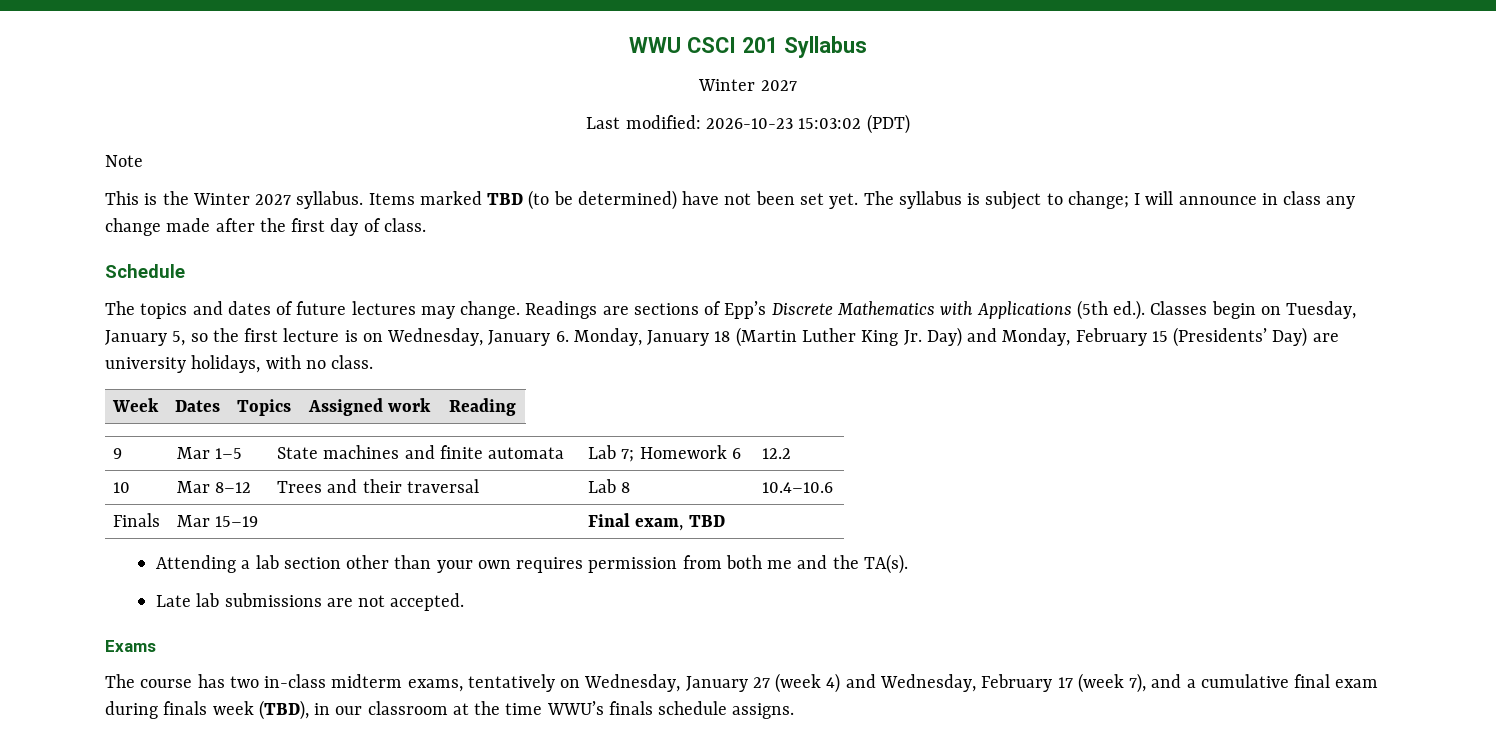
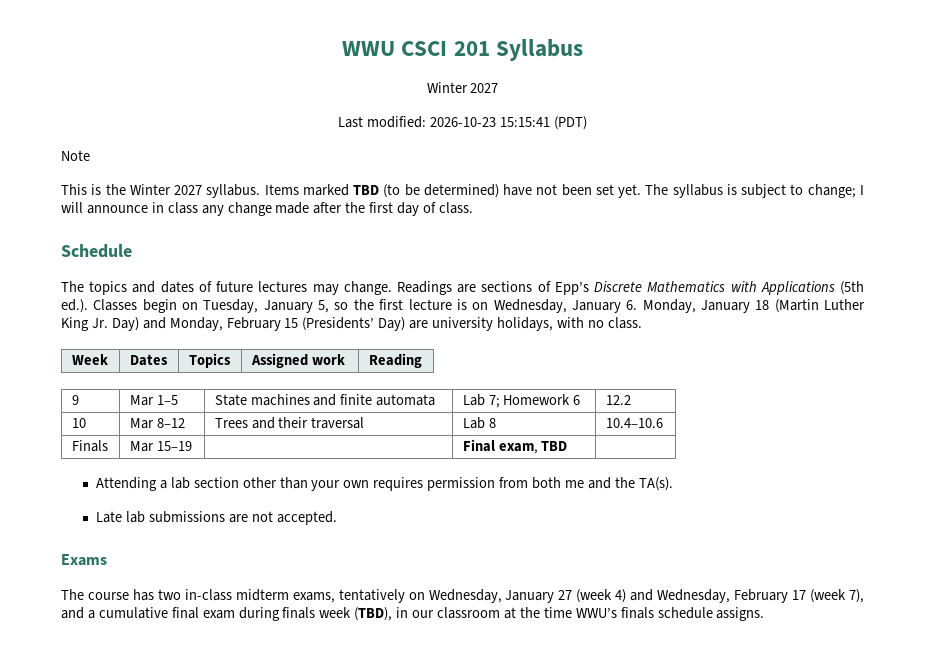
[798,118,862,129] 15:03:02 -> [499,117,550,127] 15:15:41

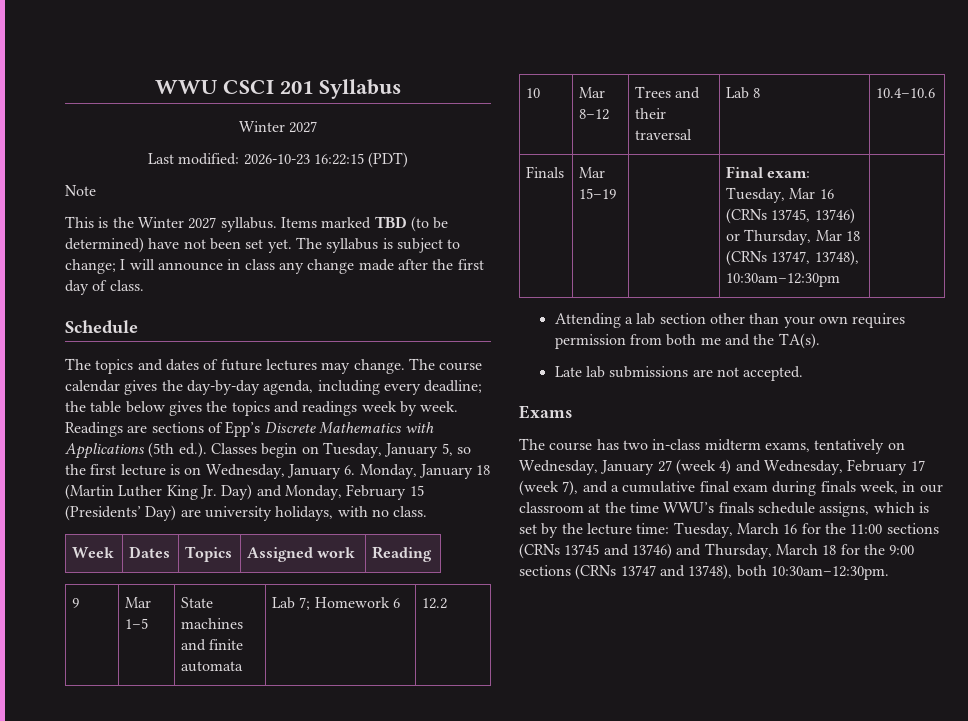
[499,117,550,127] 15:15:41 -> [313,153,364,165] 16:22:15
(392, 288) none -> [408,358,483,371] [65,380,483,395] [65,401,459,416] The course calendar gives the day-by-day agenda, including every deadline; the table below gives the topics and readings week by week.
[498,441,568,454] exam, TBD -> [767,171,811,178] [726,187,834,203] [726,208,855,224] [726,229,861,245] [726,250,859,266] [726,273,841,287] exam: Tuesday, Mar 16 (CRNs 13745, 13746) or Thursday, Mar 18 (CRNs 13747, 13748), 10:30am–12:30pm
[319,607,393,621] week (TBD), -> [859,481,898,494] week,
[716,607,765,621] assigns. -> [819,502,929,517] [519,522,939,538] [519,543,915,559] [519,564,889,580] assigns, which is set by the lecture time: Tuesday, March 16 for the 11:00 sections (CRNs 13745 and 13746) and Thursday, March 18 for the 9:00 sections (CRNs 13747 and 13748), both 10:30am–12:30pm.

